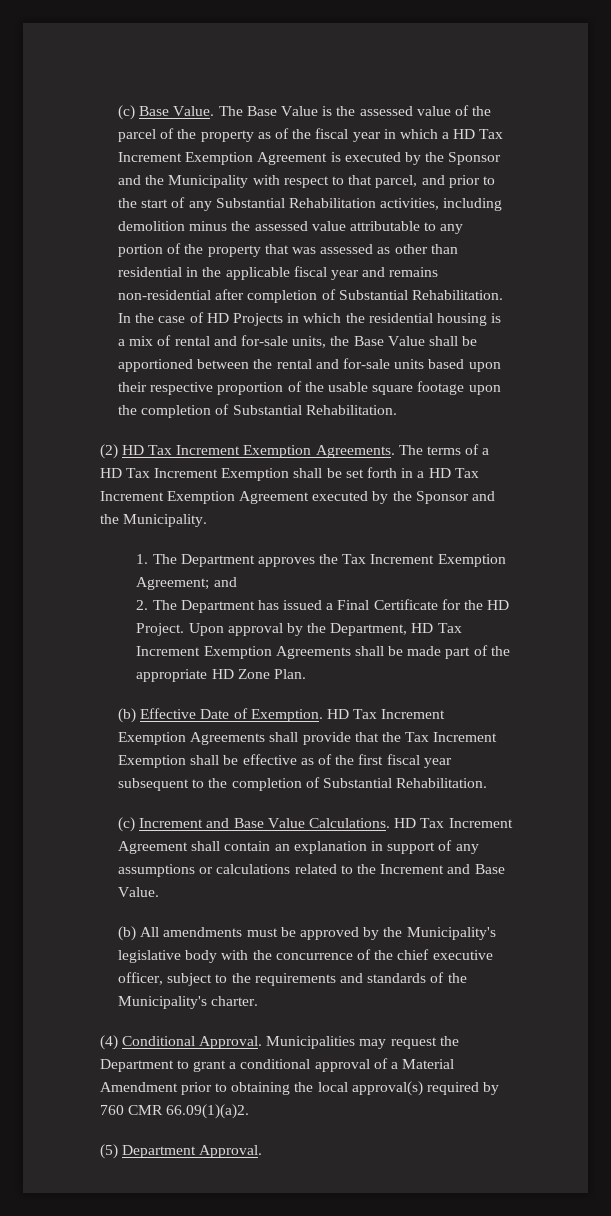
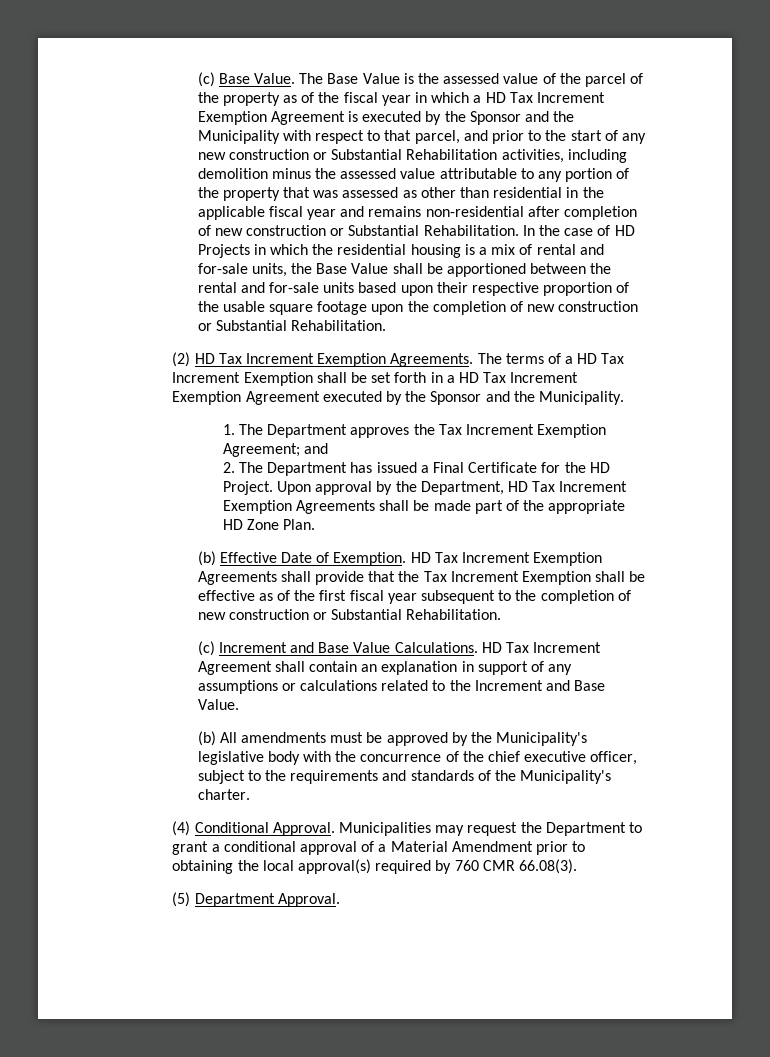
(212, 206) none -> [197,149,328,160] new construction or
(336, 294) none -> [214,225,345,236] new construction or
(230, 409) none -> [527,301,639,312] [197,323,212,331] new construction or
(320, 782) none -> [197,609,328,620] new construction or
[166,1104,250,1119] 66.09(1)(a)2. -> [518,859,577,874] 66.08(3).

